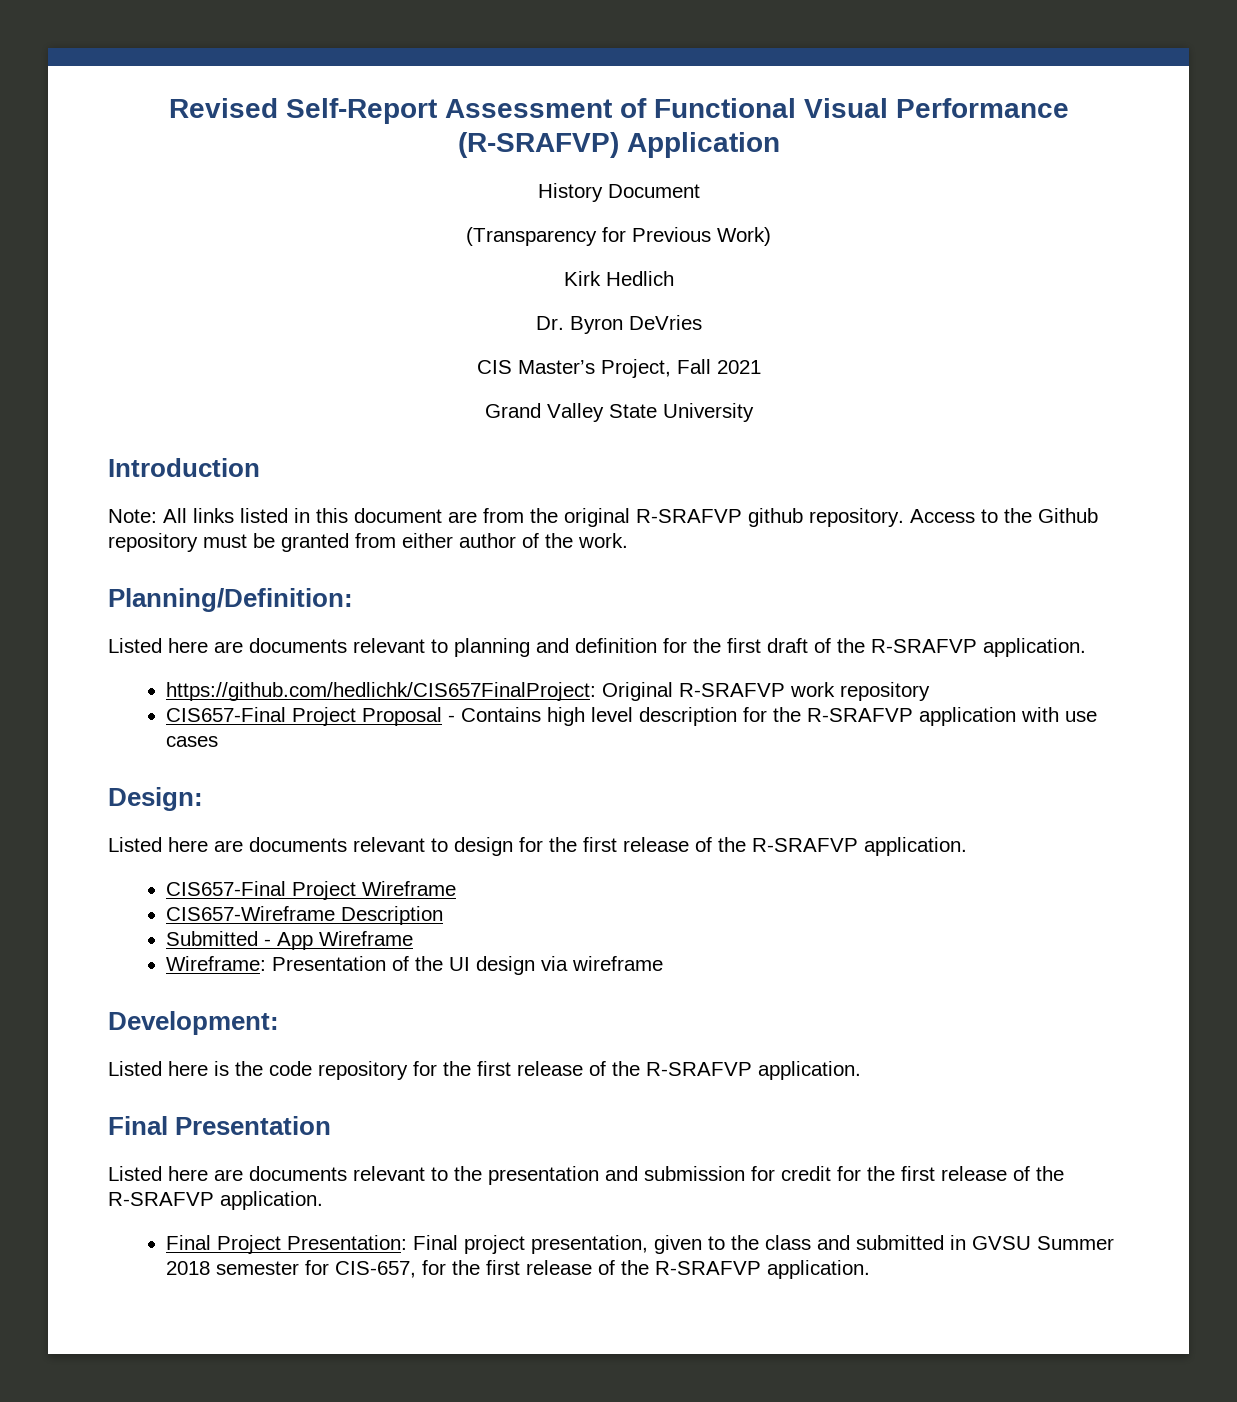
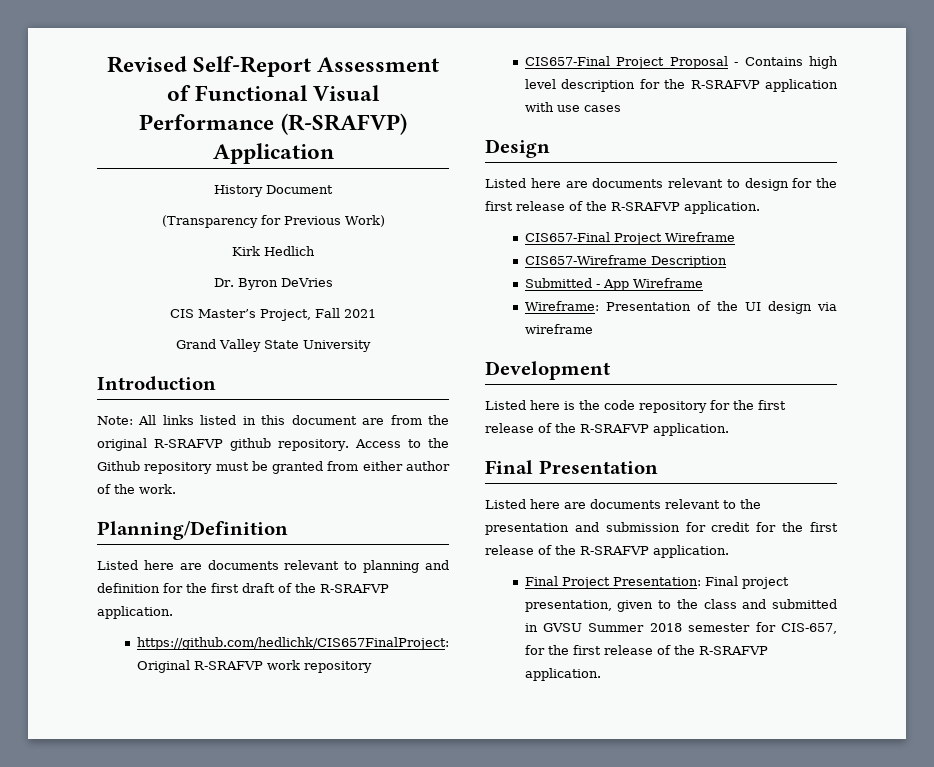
[108,588,353,612] Planning/Definition: -> [97,521,288,540] Planning/Definition
[108,787,203,811] Design: -> [485,139,550,158] Design
[108,1011,279,1035] Development: -> [485,361,610,380] Development

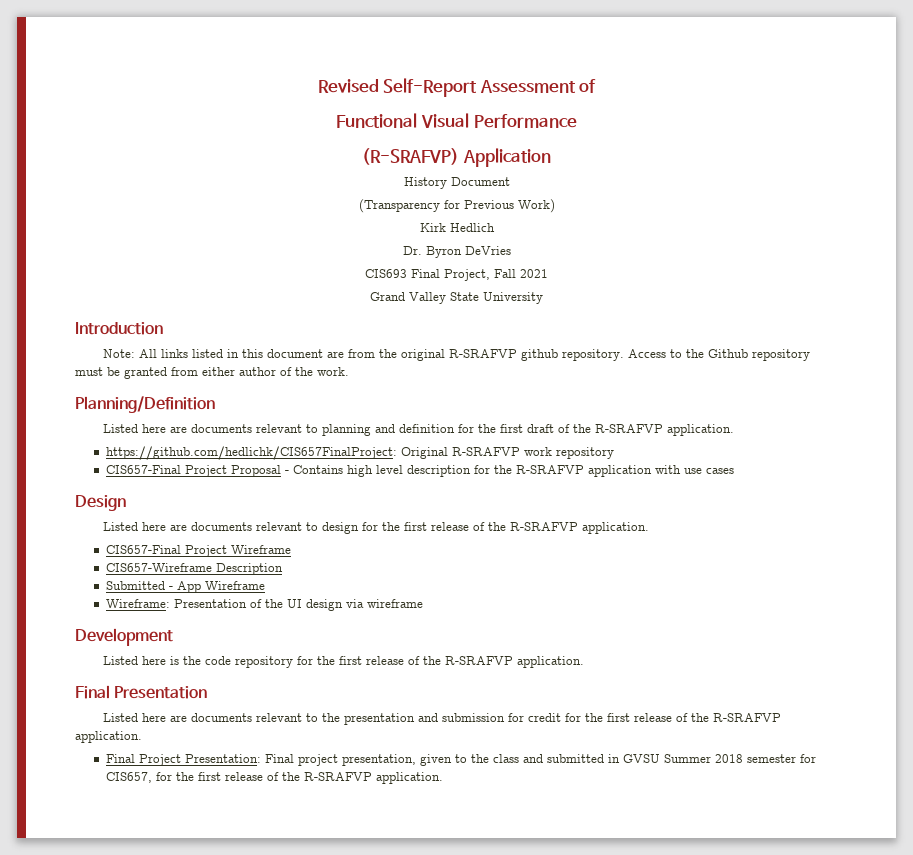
(191, 93) none -> (597, 86) //
(275, 122) none -> (577, 121) //
[170,309,256,318] CIS Master’s -> [365,269,440,278] CIS693 Final
[781,623,838,634] CIS-657, -> [106,772,153,783] CIS657,

